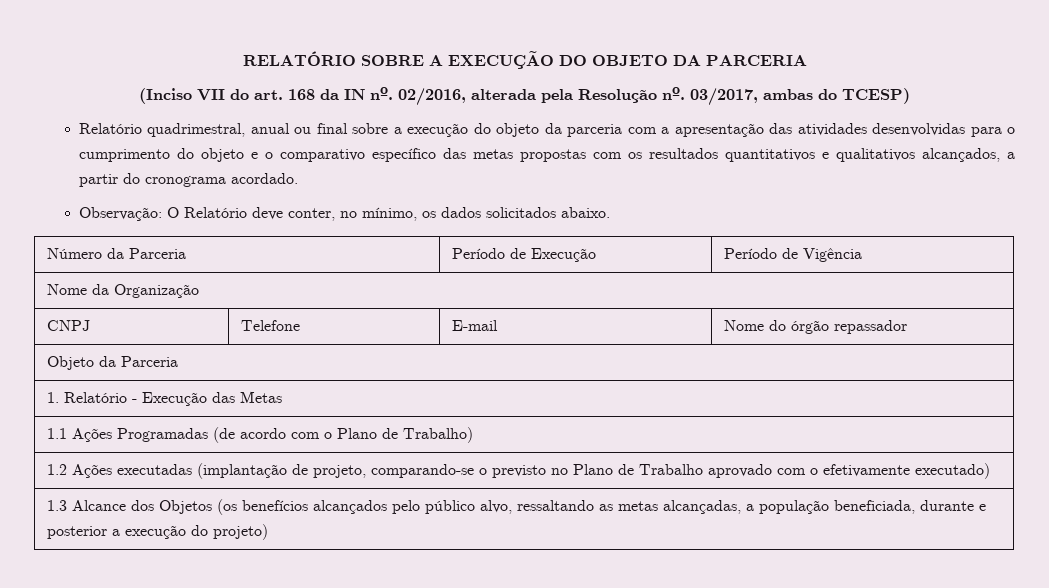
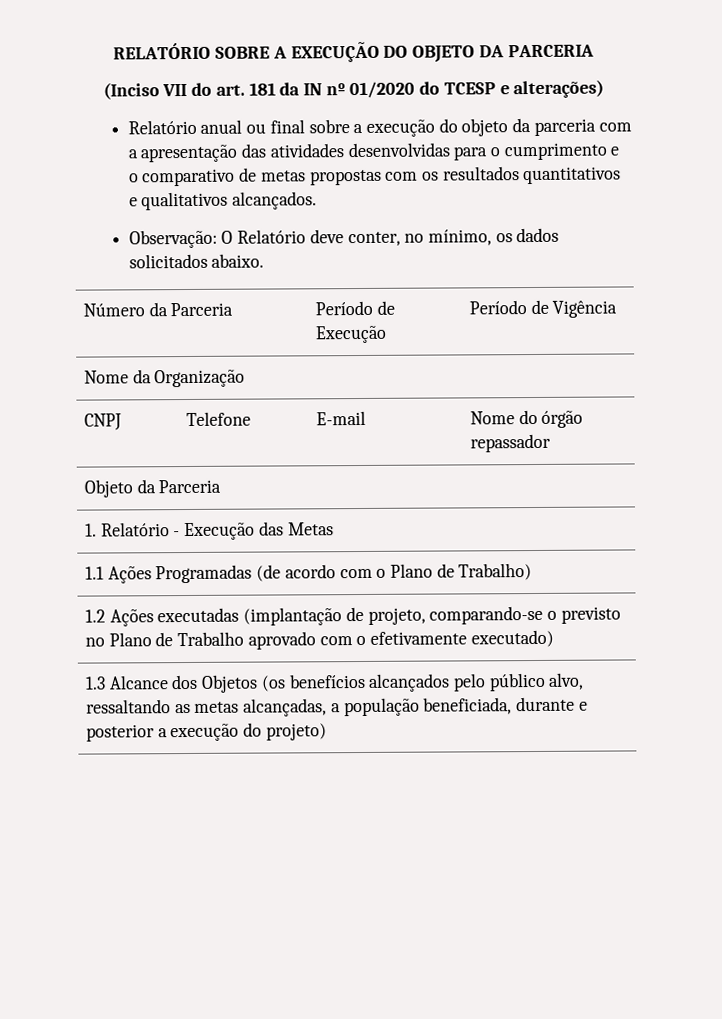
[288,89,315,100] 168 -> [248,82,276,96] 181
[370,87,910,106] [79,123,246,137] nº. 02/2016, alterada pela Resolução nº. 03/2017, ambas do TCESP) // Relatório quadrimestral, -> [325,79,605,99] [127,119,197,135] nº 01/2020 do TCESP e alterações) // Relatório
[177,148,245,162] do objeto -> (607, 151) none
[372,148,467,162] específico das -> [239,167,258,182] de
[922,148,1016,162] [79,173,299,187] alcançados, a partir do cronograma acordado. -> [232,191,318,210] alcançados.

